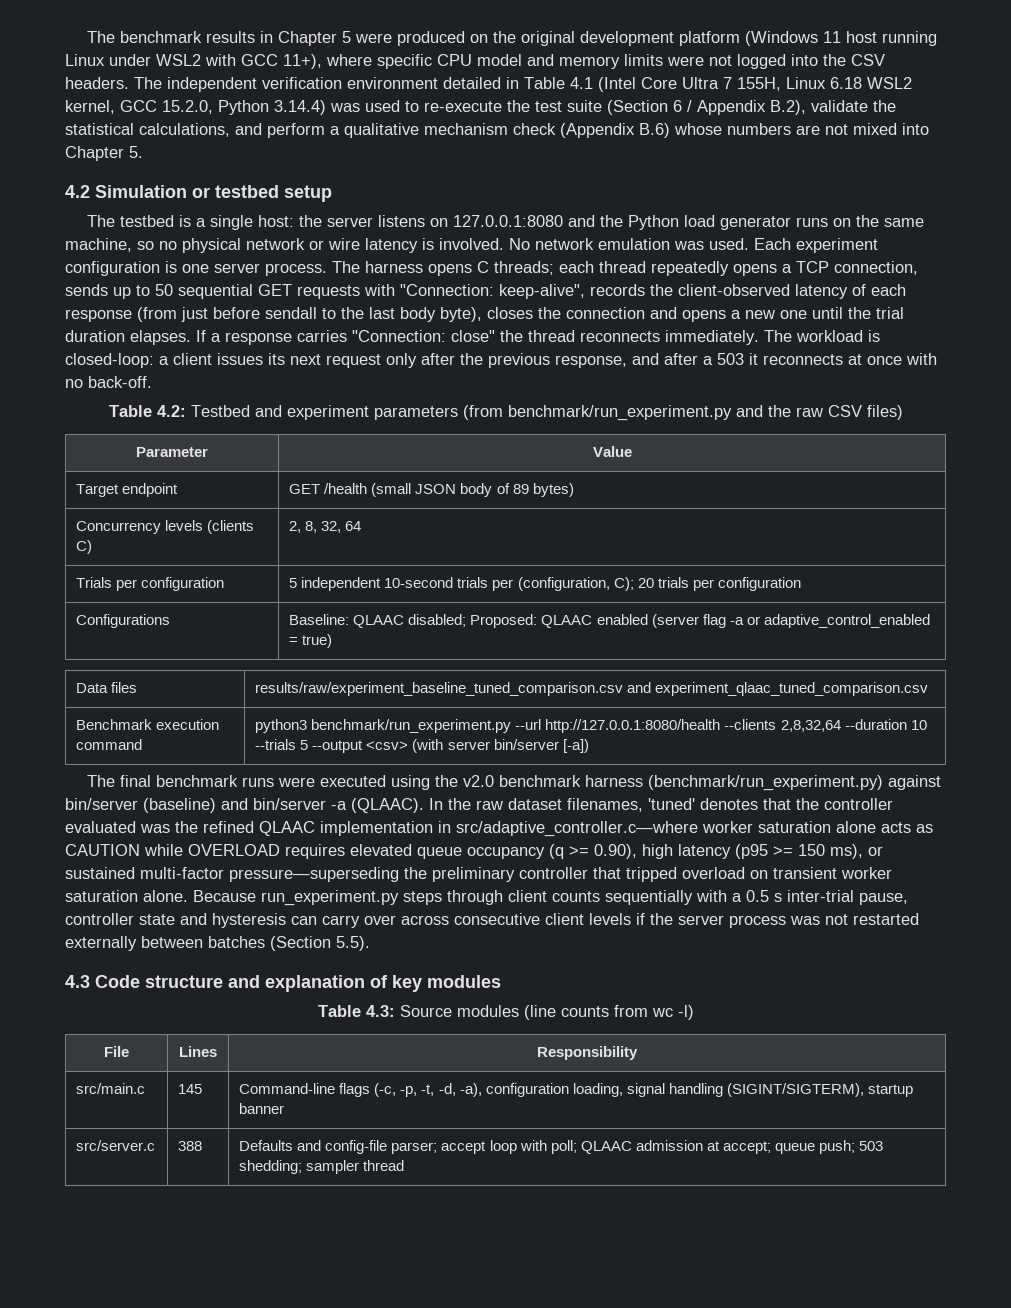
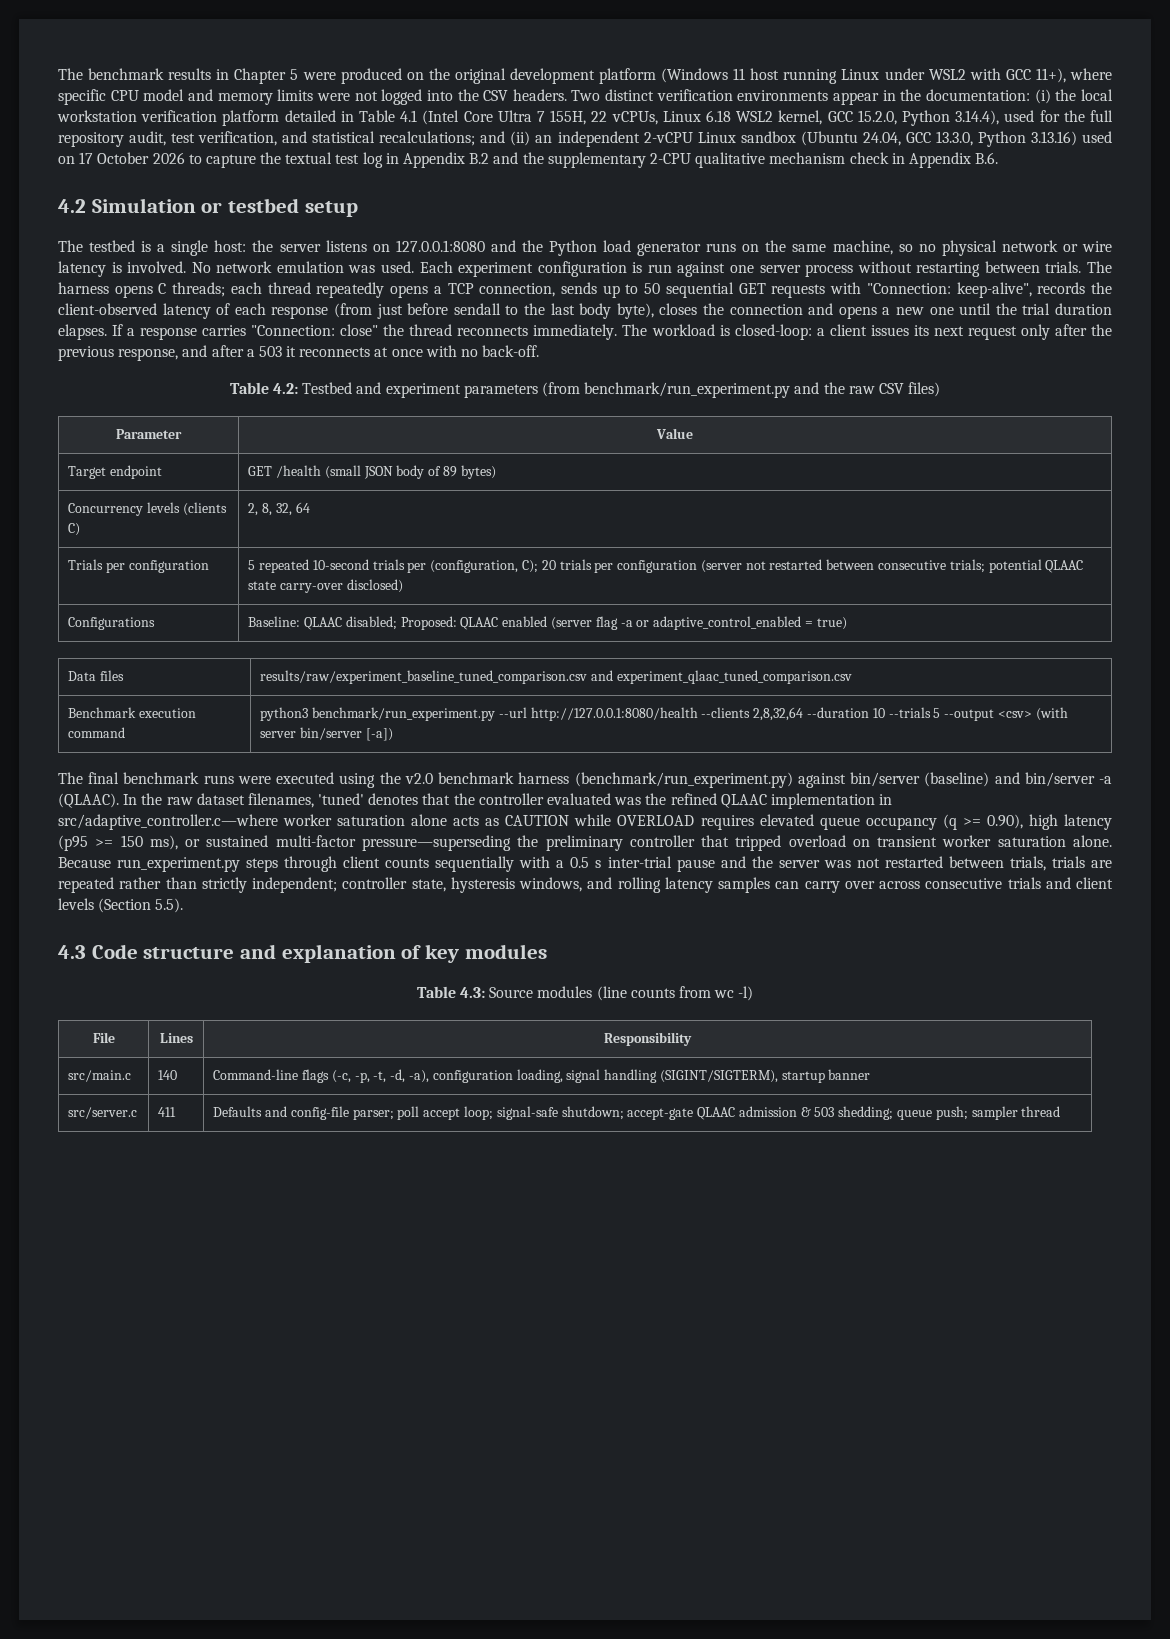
[134,77,438,92] The independent verification environment -> [571,89,1114,105] [57,110,280,126] Two distinct verification environments appear in the documentation: (i) the local workstation verification platform
(781, 84) none -> [591,111,658,125] 22 vCPUs,
[274,100,896,115] [65,123,929,138] [65,146,143,161] 3.14.4) was used to re-execute the test suite (Section 6 / Appendix B.2), validate the statistical calculations, and perform a qualitative mechanism check (Appendix B.6) whose numbers are not mixed into Chapter 5. -> [955,110,1114,125] [58,131,1112,147] [58,152,999,168] 3.14.4), used for the full repository audit, test verification, and statistical recalculations; and (ii) an independent 2-vCPU Linux sandbox (Ubuntu 24.04, GCC 13.3.0, Python 3.13.16) used on 17 October 2026 to capture the textual test log in Appendix B.2 and the supplementary 2-CPU qualitative mechanism check in Appendix B.6.
[182,263,327,276] one server process. -> [647,261,1082,277] run against one server process without restarting between trials.
[301,577,382,591] independent -> [259,559,310,573] repeated
(801, 584) none -> [700,559,1084,573] [248,579,403,593] (server not restarted between consecutive trials; potential QLAAC state carry-over disclosed)
[859,893,908,905] [65,913,286,928] pause, controller state and hysteresis -> [676,856,1112,872] [58,877,770,893] pause and the server was not restarted between trials, trials are repeated rather than strictly independent; controller state, hysteresis windows, and rolling latency samples
[545,913,919,928] [65,936,265,951] client levels if the server process was not restarted externally between batches -> [1007,877,1113,889] [58,898,94,910] trials and client levels
[178,1084,203,1094] 145 -> [158,1070,178,1080] 140
[178,1141,203,1151] 388 -> [158,1107,177,1117] 411
[441,1140,883,1154] [239,1160,303,1174] accept loop with poll; QLAAC admission at accept; queue push; 503 shedding; -> [397,1106,968,1120] poll accept loop; signal-safe shutdown; accept-gate QLAAC admission & 503 shedding; queue push;

